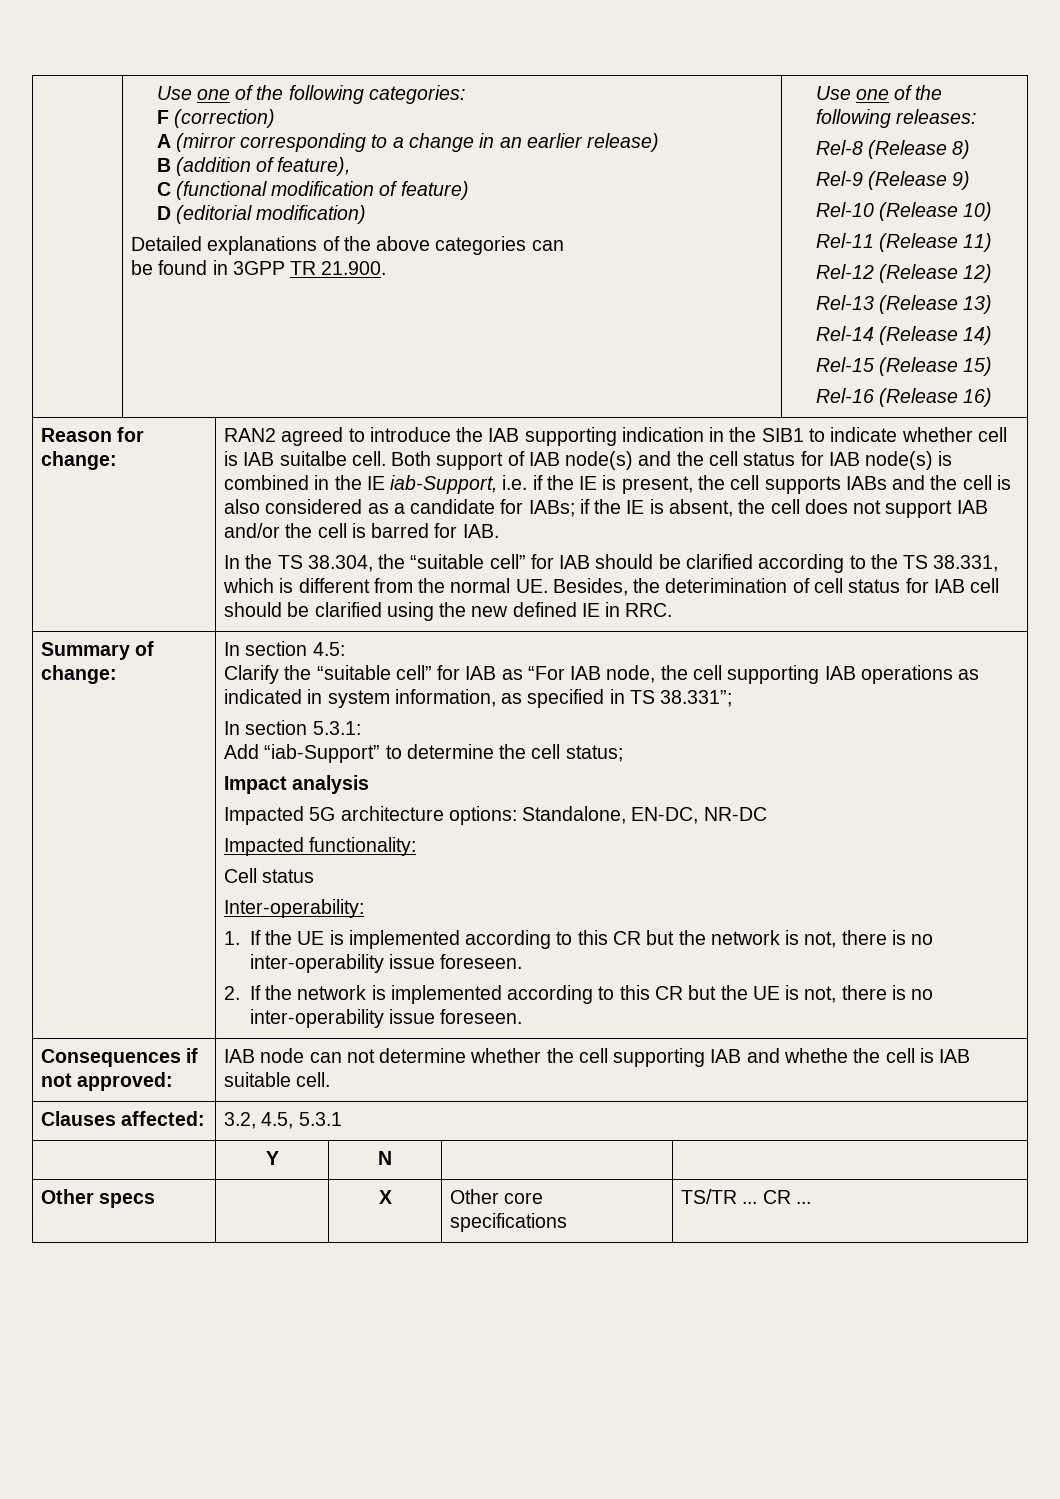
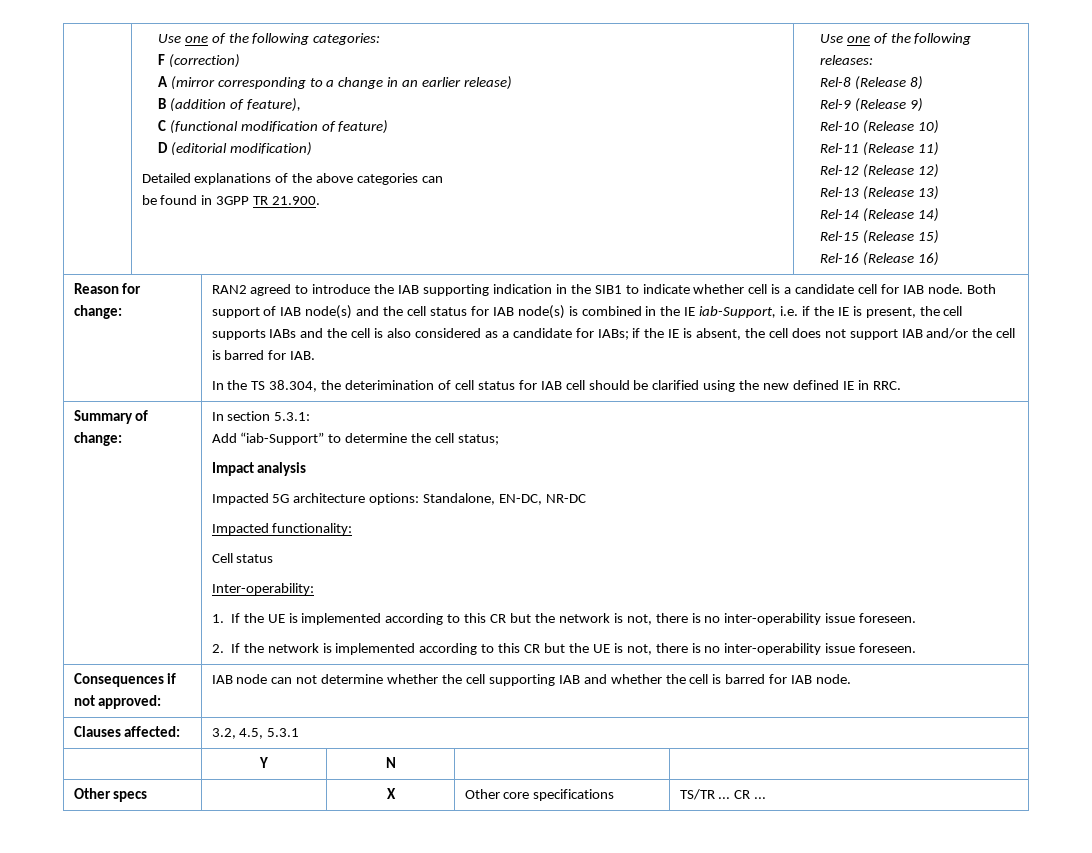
[243,451,386,466] IAB suitalbe cell. -> [784,284,963,294] a candidate cell for IAB node.
[410,554,999,573] [223,578,661,596] “suitable cell” for IAB should be clarified according to the TS 38.331, which is different from the normal UE. Besides, the -> (342, 385) none
[312,642,345,656] [224,665,980,684] [224,689,733,708] [224,720,308,735] 4.5: // Clarify the “suitable cell” for IAB as “For IAB node, the cell supporting IAB operations as indicated in system information, as specified in TS 38.331”; // In section -> (271, 416) none
[784,1048,971,1063] [224,1072,331,1087] whethe the cell is IAB suitable cell. -> [610,674,851,684] whether the cell is barred for IAB node.

